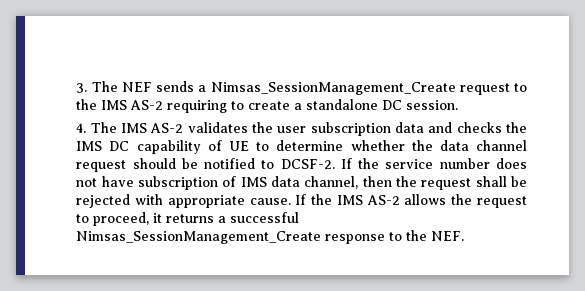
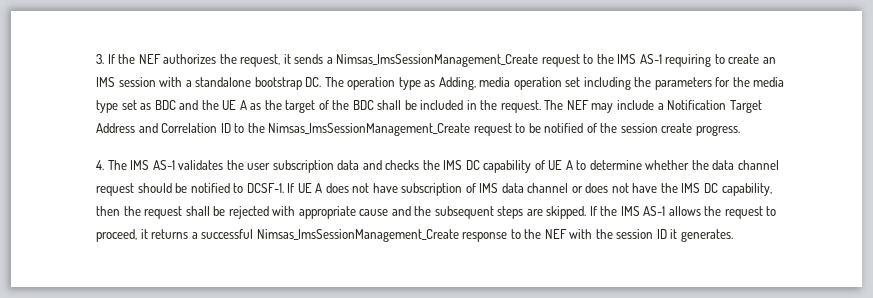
[91,81,152,92] The NEF -> [107,54,291,67] If the NEF authorizes the request, it
[210,82,456,95] Nimsas_SessionManagement_Create -> [336,54,539,67] Nimsas_ImsSessionManagement_Create
[130,100,164,110] AS-2 -> [639,54,662,64] AS-1
[294,99,459,110] a standalone DC session. -> [762,57,776,64] [96,77,785,90] [96,100,762,113] [96,123,740,136] an IMS session with a standalone bootstrap DC. The operation type as Adding, media operation set including the parameters for the media type set as BDC and the UE A as the target of the BDC shall be included in the request. The NEF may include a Notification Target Address and Correlation ID to the Nimsas_ImsSessionManagement_Create request to be notified of the session create progress.
[150,123,184,133] AS-2 -> [152,160,175,170] AS-1
(249, 146) none -> [565,160,573,170] A
[280,158,490,169] DCSF-2. If the service number -> [246,183,323,193] DCSF-1. If UE A
[304,176,359,189] channel, -> [527,183,772,196] channel or does not have the IMS DC capability,
[249,198,291,205] cause. -> [359,206,587,219] cause and the subsequent steps are skipped.
[366,195,400,205] AS-2 -> [643,206,666,216] AS-1
[76,231,322,244] Nimsas_SessionManagement_Create -> [256,229,459,242] Nimsas_ImsSessionManagement_Create
[431,231,465,241] NEF. -> [544,229,733,242] NEF with the session ID it generates.

